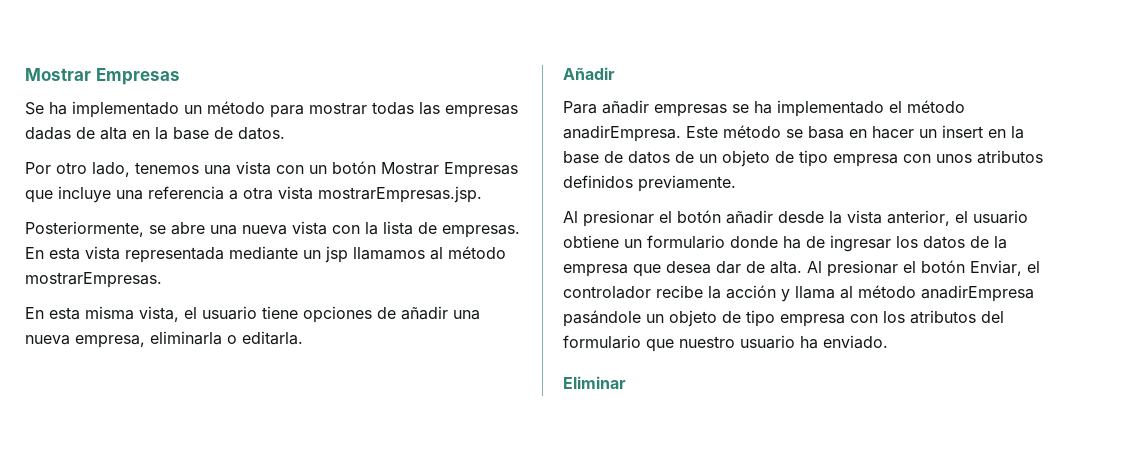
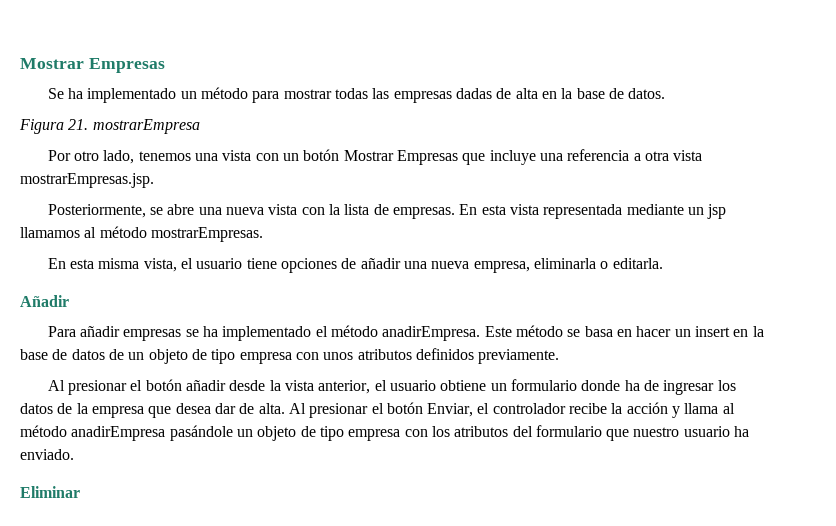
(285, 133) none -> [19,119,200,134] // Figura 21. mostrarEmpresa

